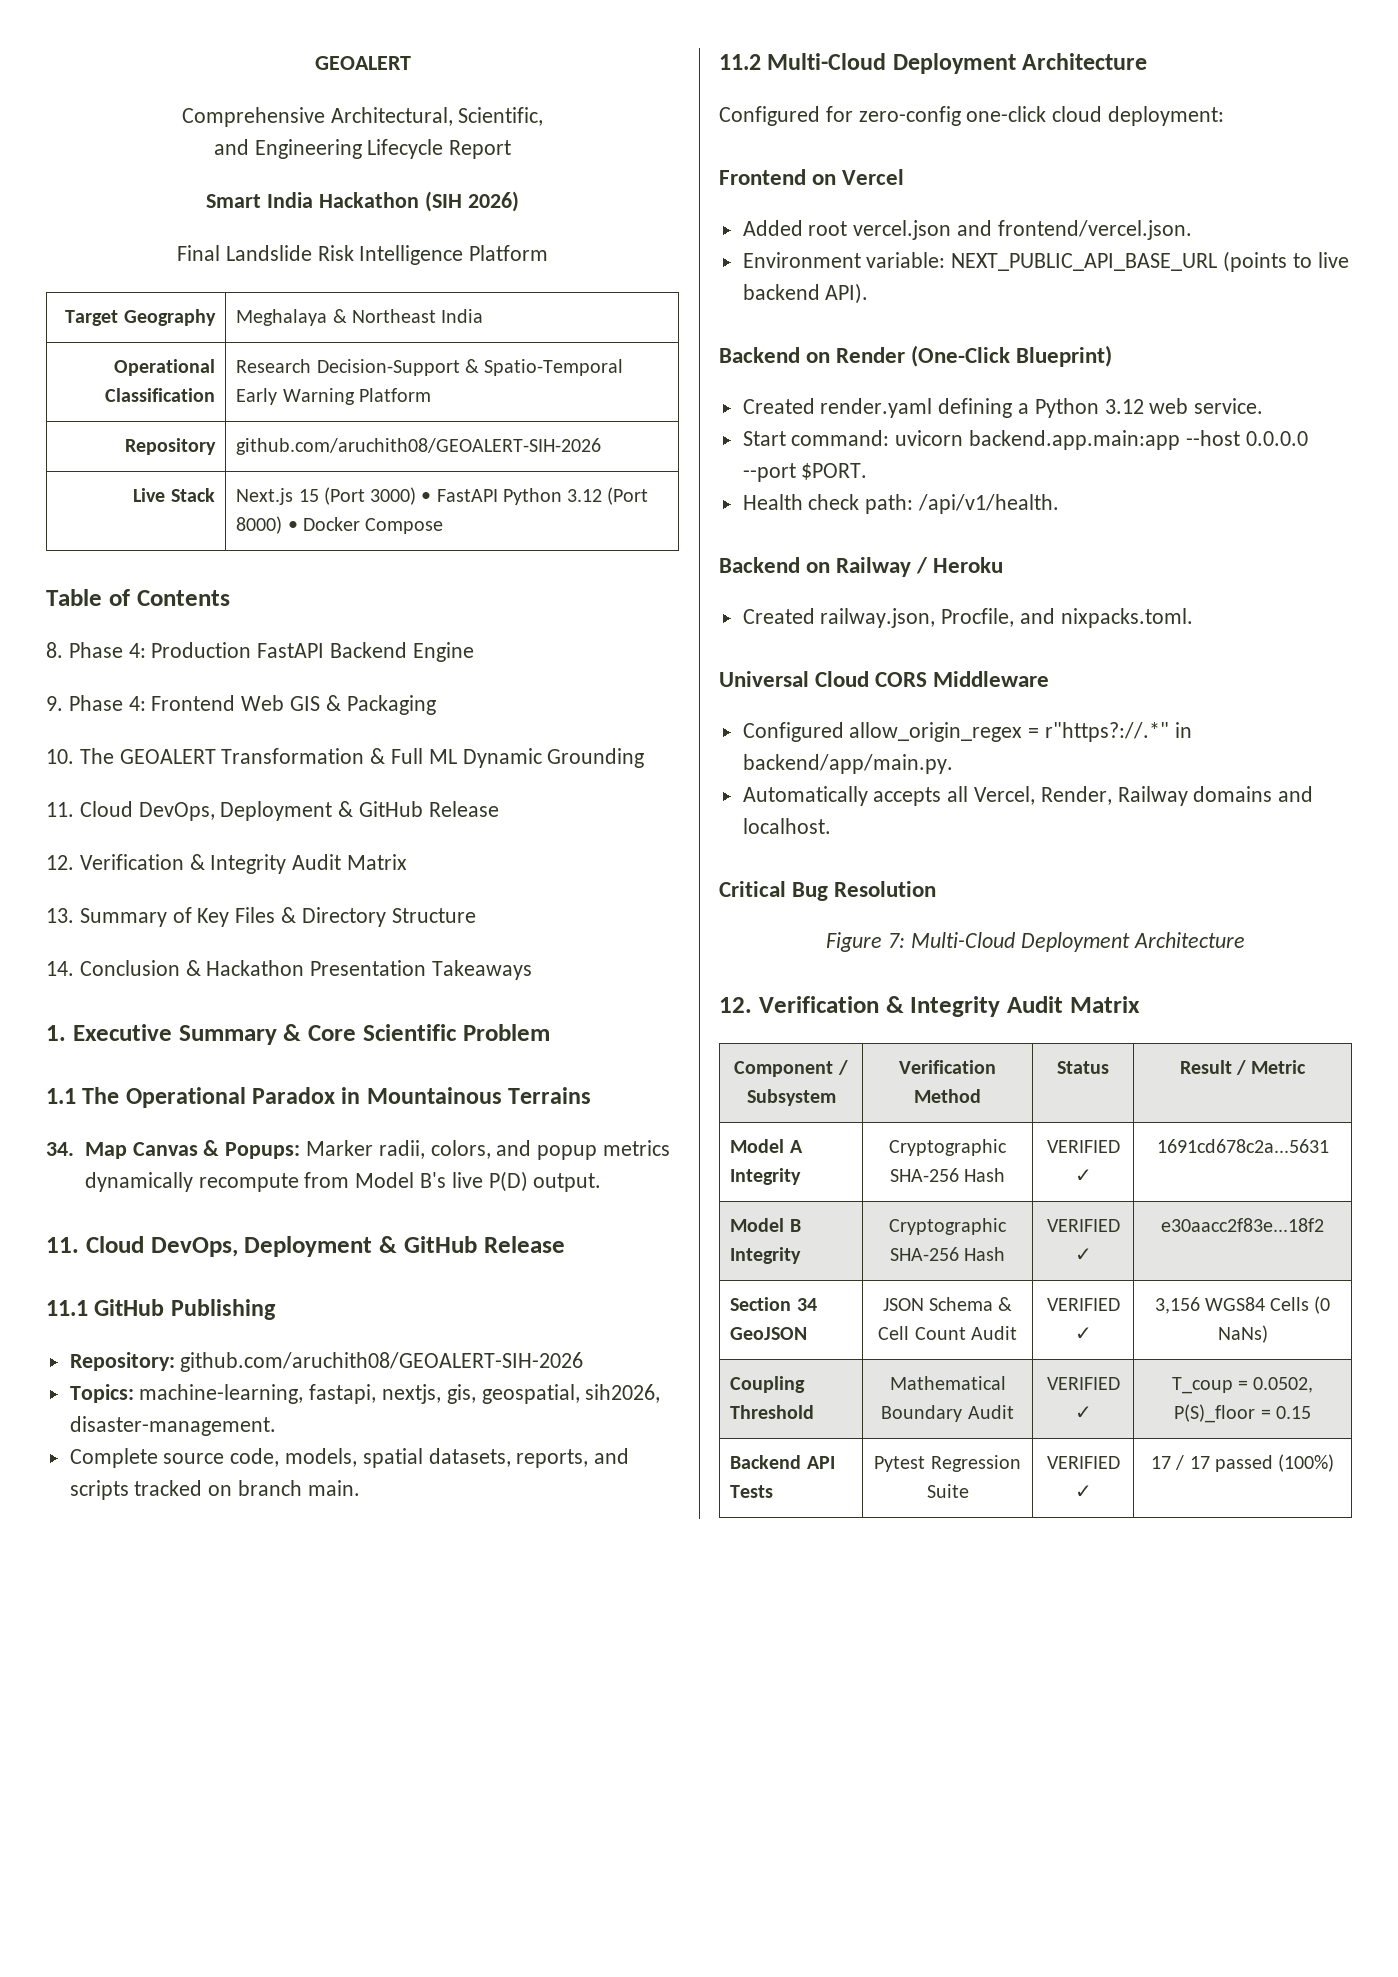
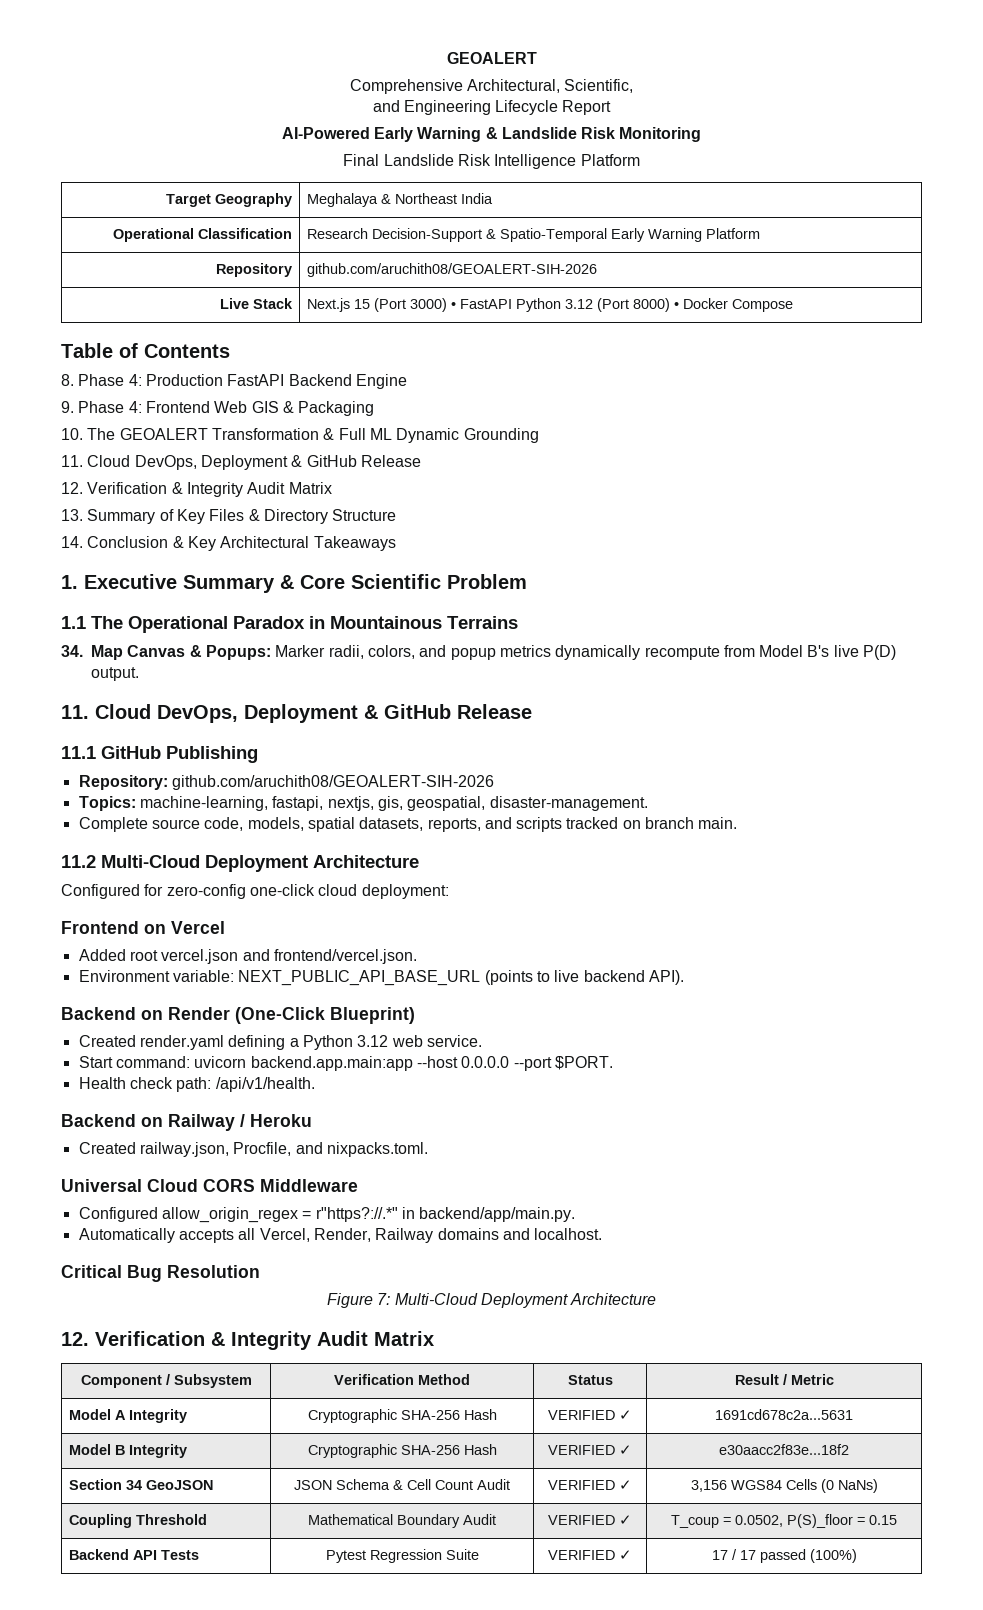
[206,191,519,212] Smart India Hackathon (SIH 2026) -> [281,127,702,142] AI-Powered Early Warning & Landslide Risk Monitoring
[206,960,427,976] Hackathon Presentation -> [187,536,310,551] Key Architectural
[585,1384,661,1403] sih2026, -> (486, 803) none

